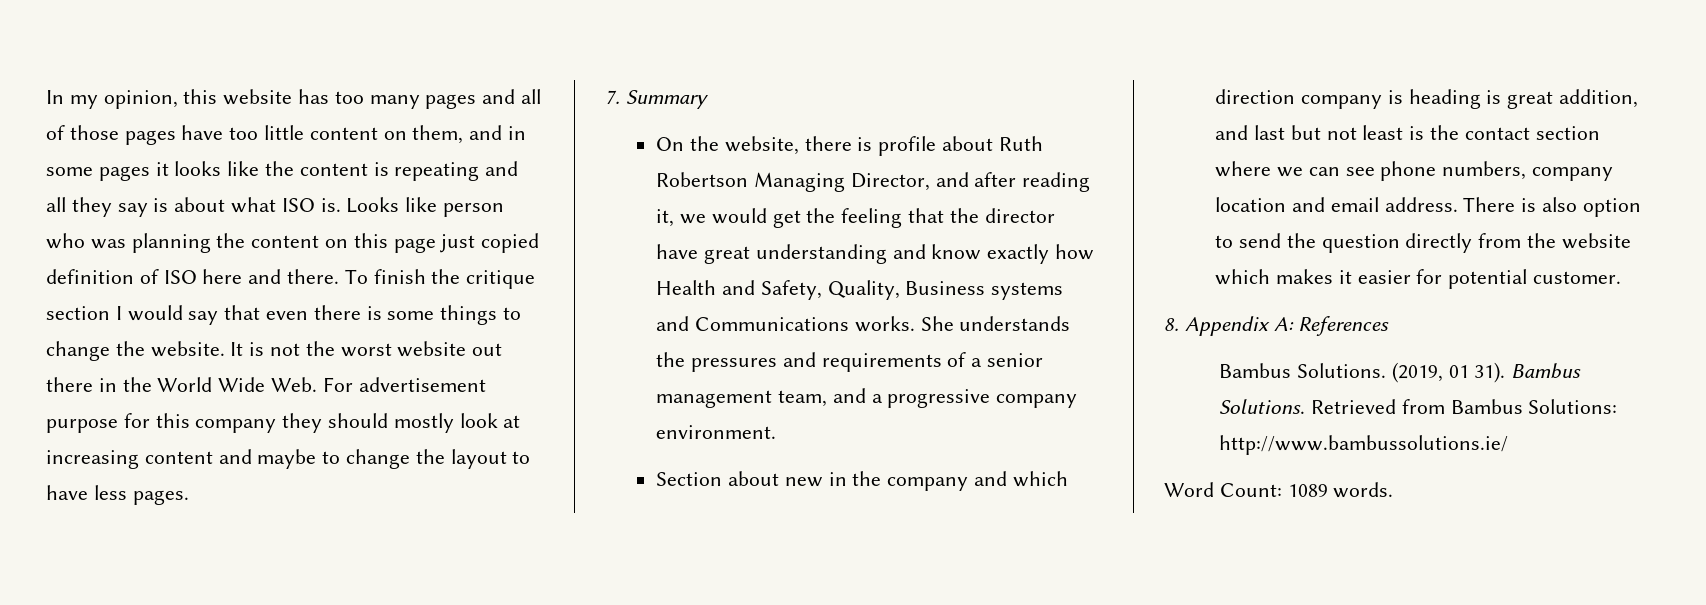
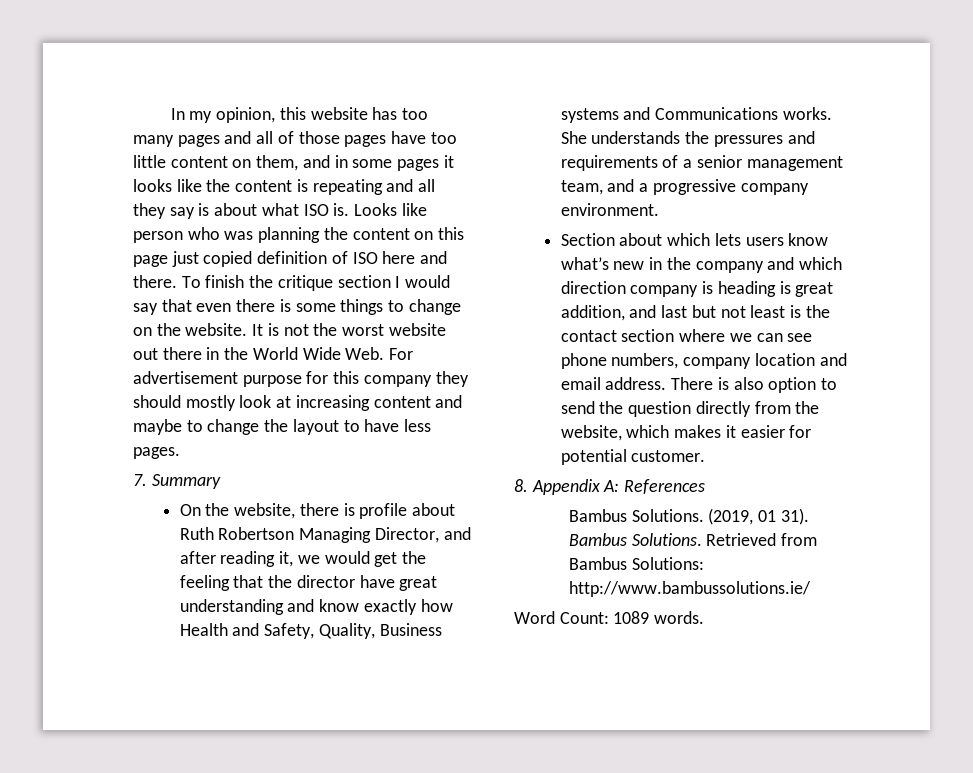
(110, 351) none -> [133,327,152,336] on
(780, 478) none -> [667,233,829,246] [560,257,609,270] which lets users know what’s
[1561,233,1631,249] website -> [560,425,622,441] website,

